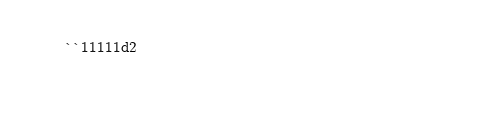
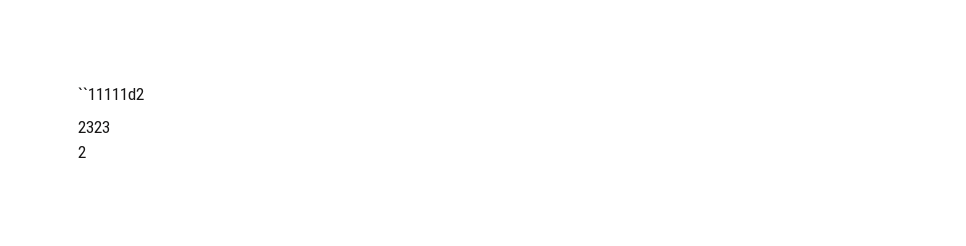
(137, 47) none -> [78,121,110,133] [78,146,86,158] // 2323 // 2

